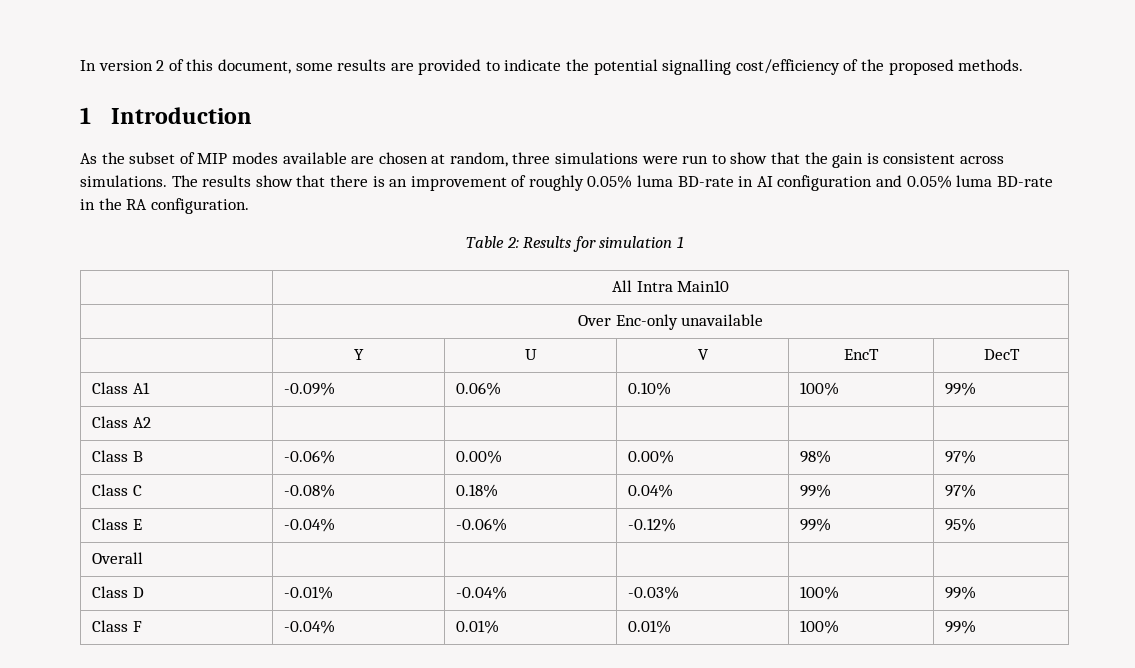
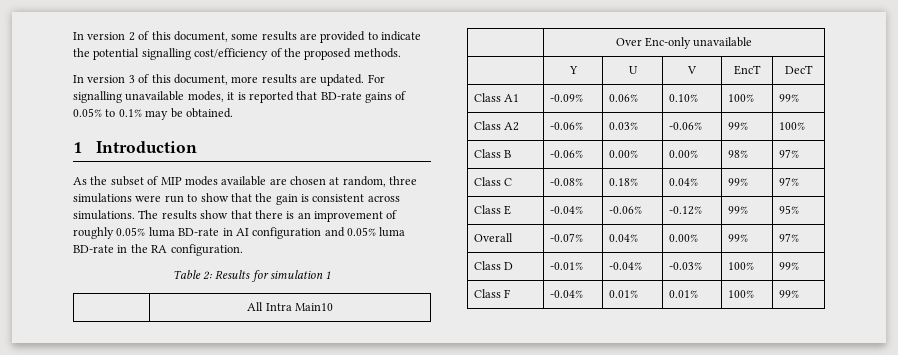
(1024, 65) none -> [73,74,385,86] [73,91,407,103] [73,108,233,120] // In version 3 of this document, more results are updated. For signalling unavailable modes, it is reported that BD-rate gains of 0.05% to 0.1% may be obtained.
(151, 422) | | | | -> [549,122,583,130] [608,122,638,130] [668,122,702,130] [727,122,748,130] [778,122,805,130] -0.06% | 0.03% | -0.06% | 99% | 100%
(143, 558) | | | | -> [549,233,583,242] [608,234,638,242] [668,234,698,242] [727,234,748,242] [778,233,799,242] -0.07% | 0.04% | 0.00% | 99% | 97%

